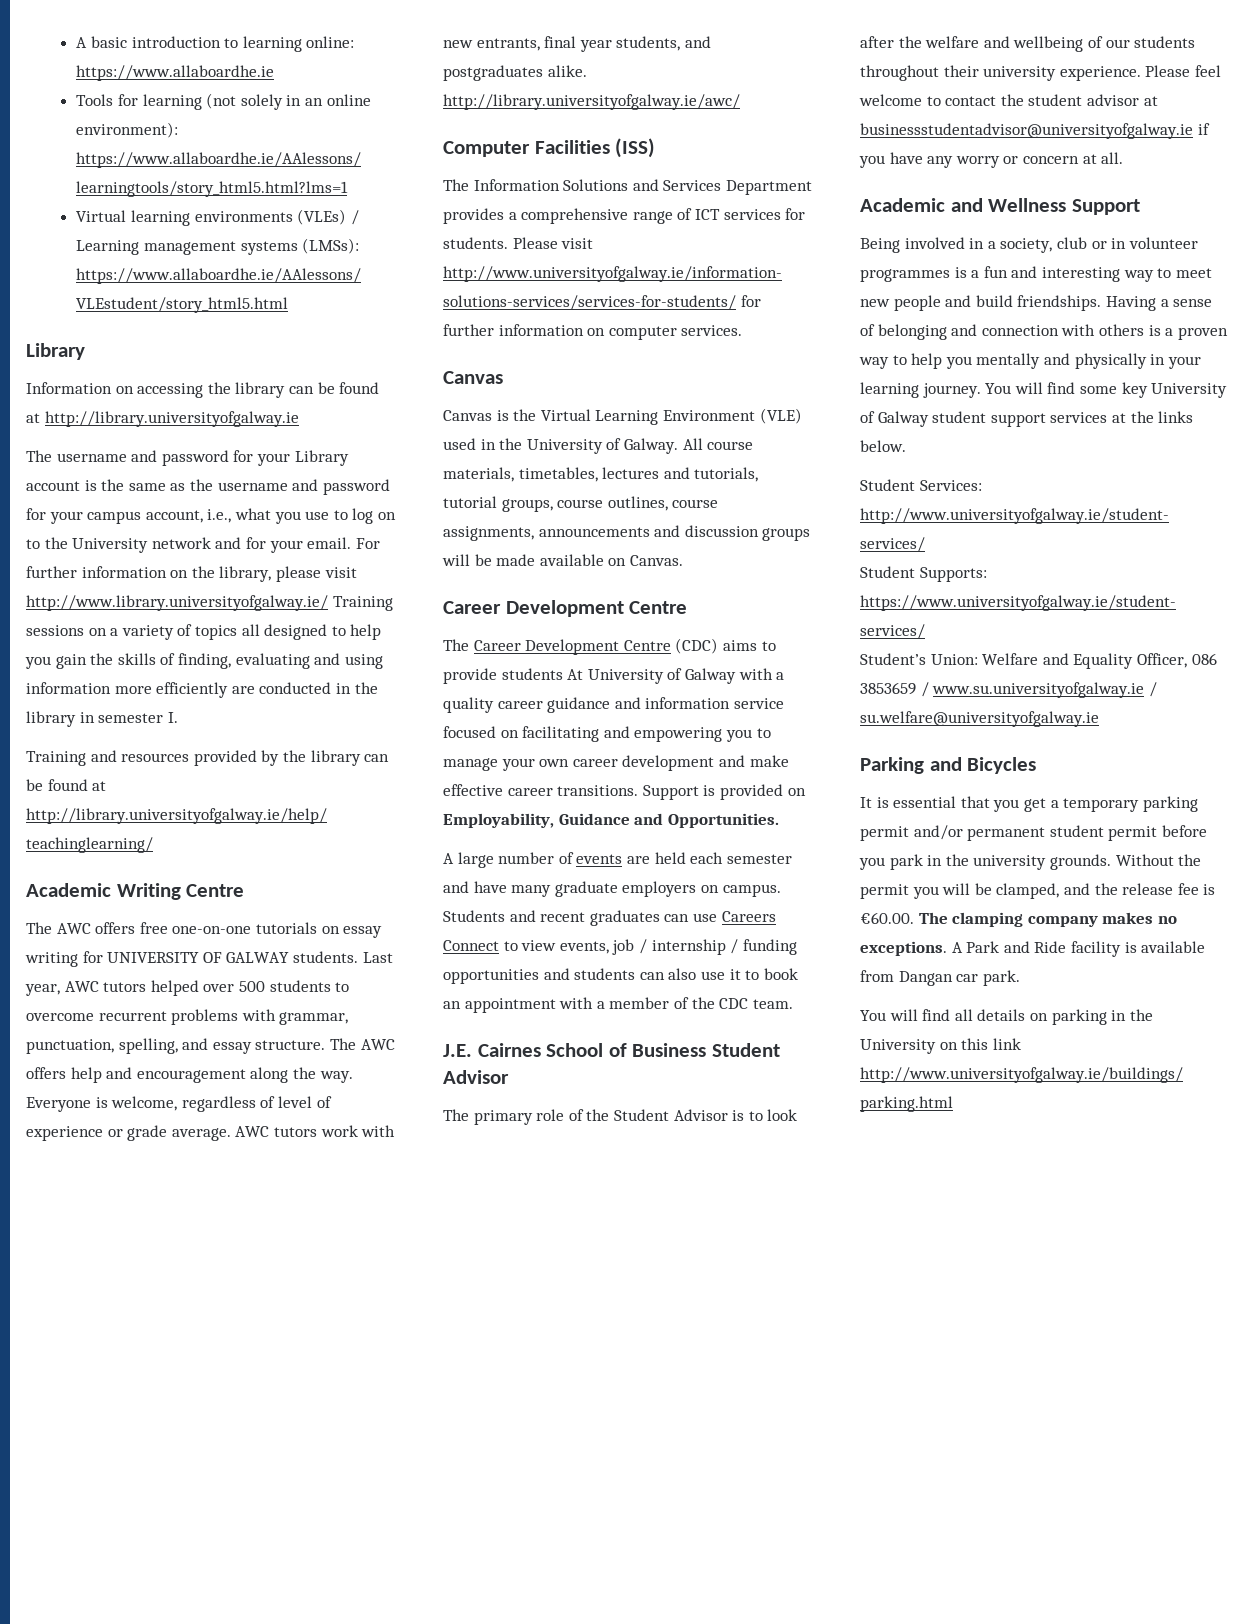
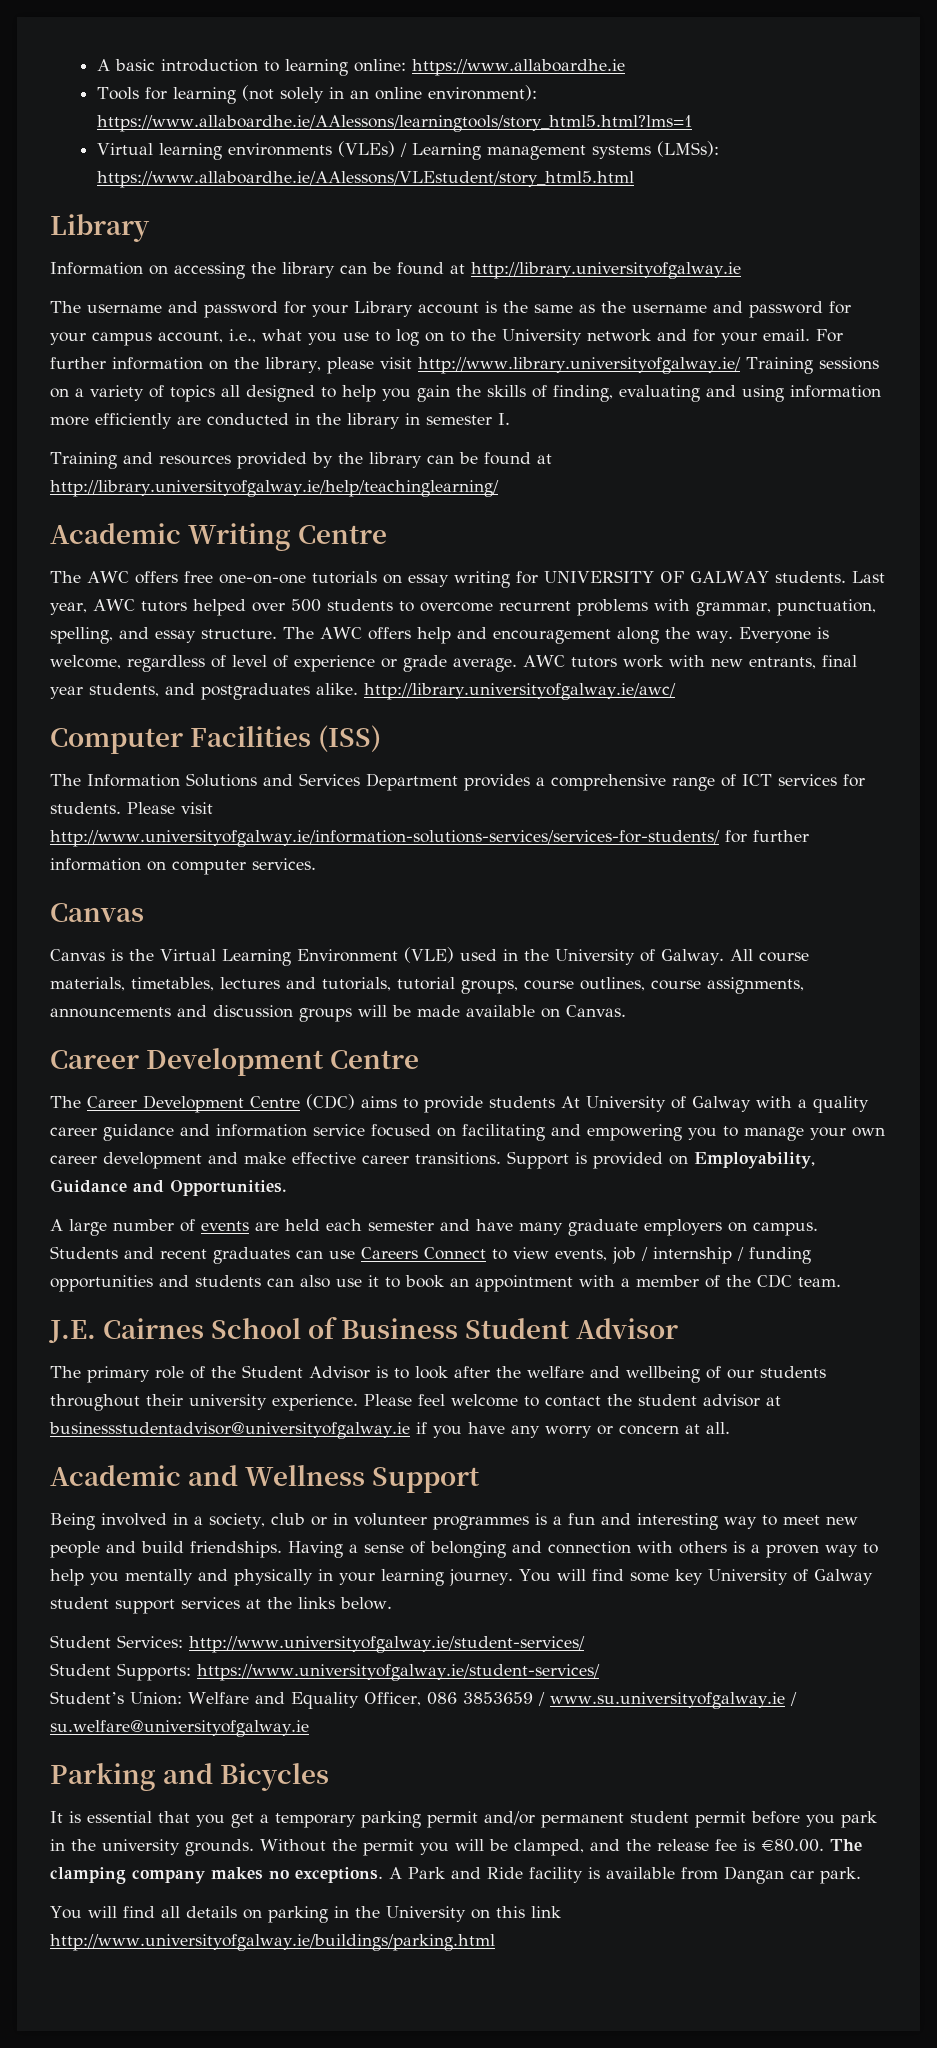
[860,912,914,924] €60.00. -> [761,1839,824,1852] €80.00.

